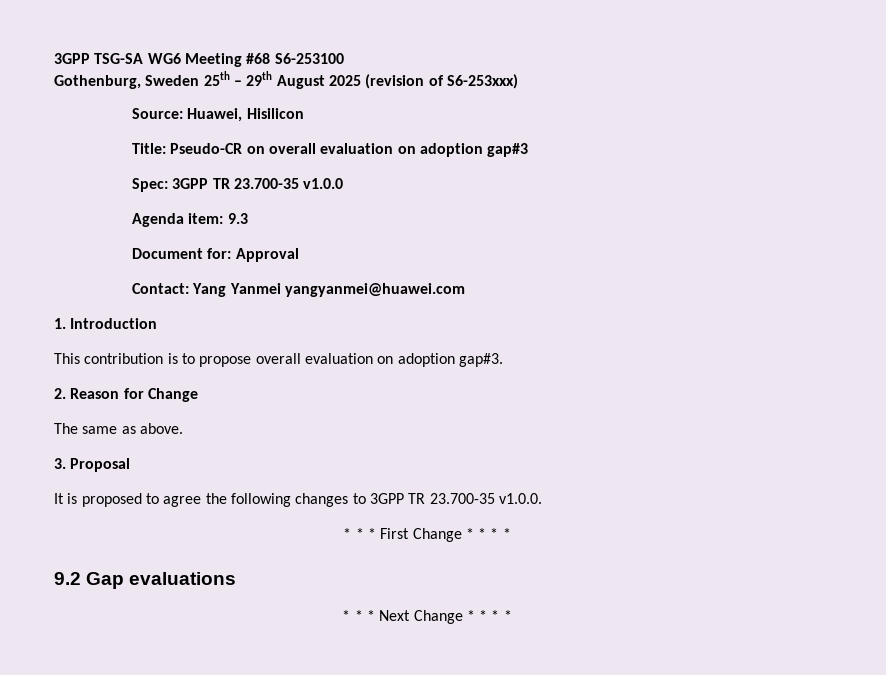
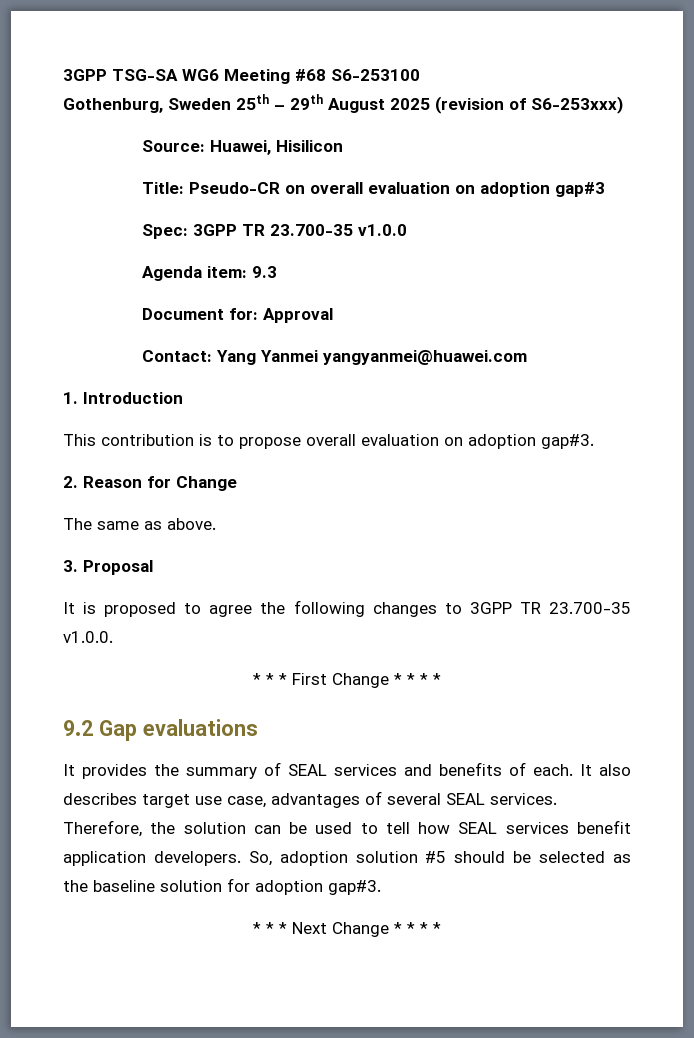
(237, 578) none -> [63,762,631,779] [63,791,557,808] [63,820,631,837] [63,851,632,866] [63,878,381,895] // It provides the summary of SEAL services and benefits of each. It also describes target use case, advantages of several SEAL services. Therefore, the solution can be used to tell how SEAL services benefit application developers. So, adoption solution #5 should be selected as the baseline solution for adoption gap#3.

